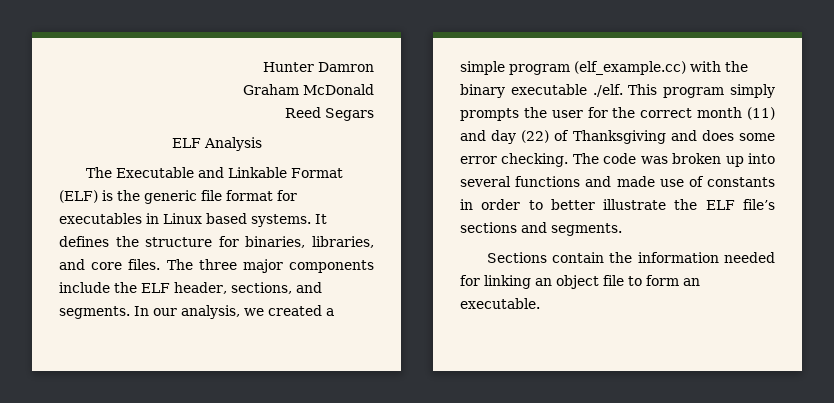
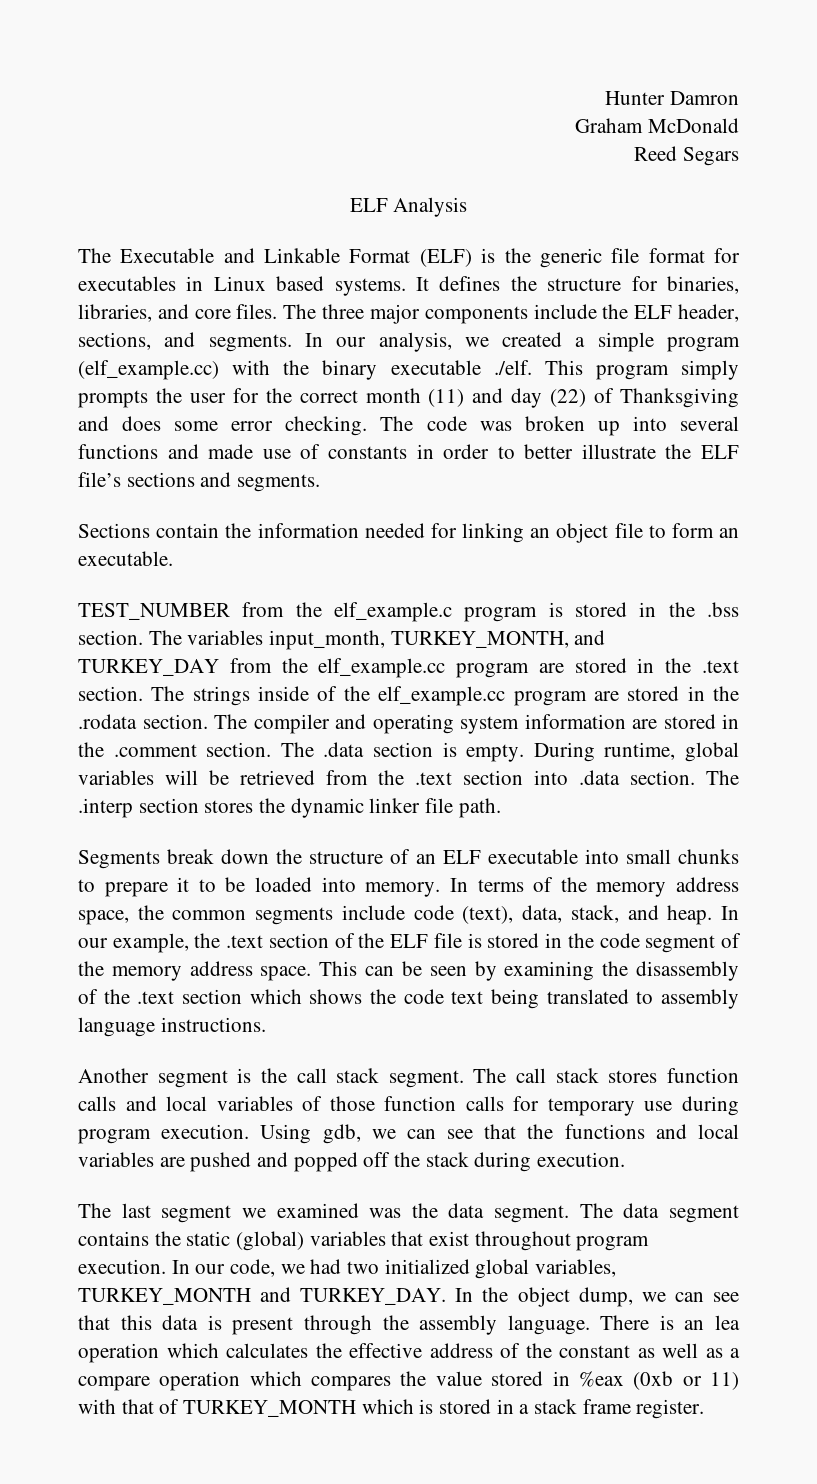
(540, 303) none -> [78,602,740,622] [78,630,606,650] [78,658,740,678] [78,686,740,706] [78,714,739,734] [78,742,740,762] [78,770,739,785] [78,798,501,818] [78,849,739,869] [78,877,740,897] [78,905,740,925] [78,933,742,953] [78,961,739,981] [78,989,739,1009] [78,1017,266,1037] [78,1068,739,1088] [78,1096,739,1116] [78,1124,739,1144] [78,1152,626,1172] [78,1203,739,1223] [78,1231,650,1251] [78,1259,617,1279] [78,1287,739,1307] [78,1315,741,1335] [78,1343,740,1363] [78,1371,740,1391] [78,1399,705,1419] // TEST_NUMBER from the elf_example.c program is stored in the .bss section. The variables input_month, TURKEY_MONTH, and TURKEY_DAY from the elf_example.cc program are stored in the .text section. The strings inside of the elf_example.cc program are stored in the .rodata section. The compiler and operating system information are stored in the .comment section. The .data section is empty. During runtime, global variables will be retrieved from the .text section into .data section. The .interp section stores the dynamic linker file path. // Segments break down the structure of an ELF executable into small chunks to prepare it to be loaded into memory. In terms of the memory address space, the common segments include code (text), data, stack, and heap. In our example, the .text section of the ELF file is stored in the code segment of the memory address space. This can be seen by examining the disassembly of the .text section which shows the code text being translated to assembly language instructions. // Another segment is the call stack segment. The call stack stores function calls and local variables of those function calls for temporary use during program execution. Using gdb, we can see that the functions and local variables are pushed and popped off the stack during execution. // The last segment we examined was the data segment. The data segment contains the static (global) variables that exist throughout program execution. In our code, we had two initialized global variables, TURKEY_MONTH and TURKEY_DAY. In the object dump, we can see that this data is present through the assembly language. There is an lea operation which calculates the effective address of the constant as well as a compare operation which compares the value stored in %eax (0xb or 11) with that of TURKEY_MONTH which is stored in a stack frame register.

